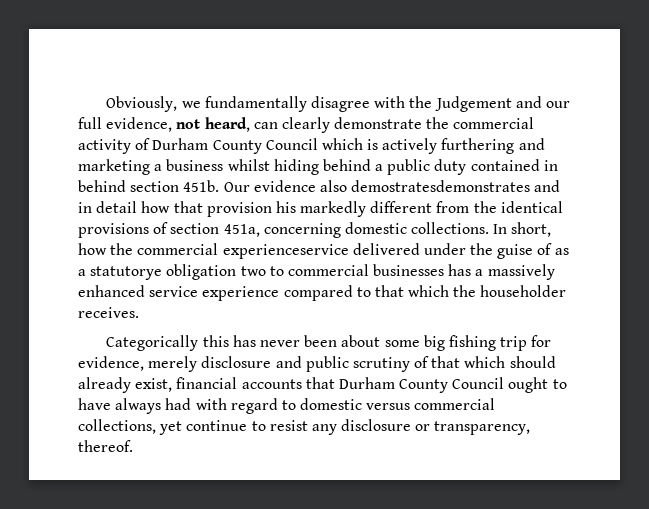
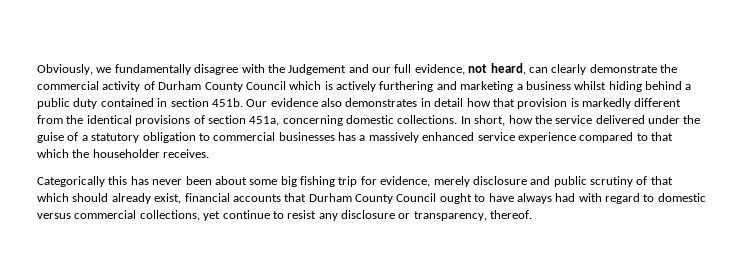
[78,180,126,192] behind -> (168, 102) none
[351,180,561,192] demostratesdemonstrates and -> [345,98,418,107] demonstrates
[275,201,296,213] his -> [570,98,579,107] is
[137,243,349,259] commercial experienceservice -> [555,115,593,124] service
[554,248,569,255] [78,264,266,280] as a statutorye obligation two -> [81,132,196,143] a statutory obligation

